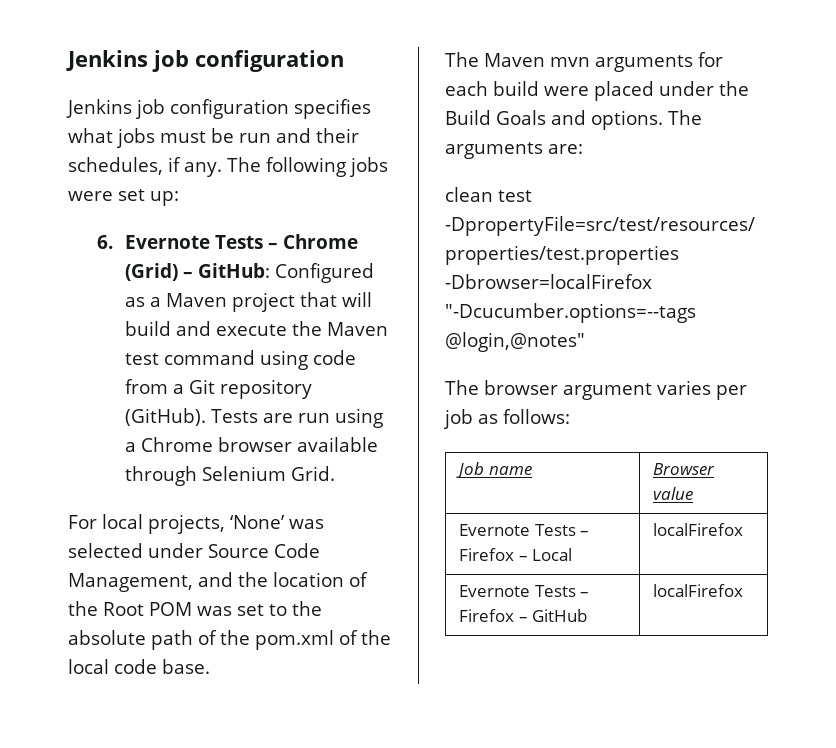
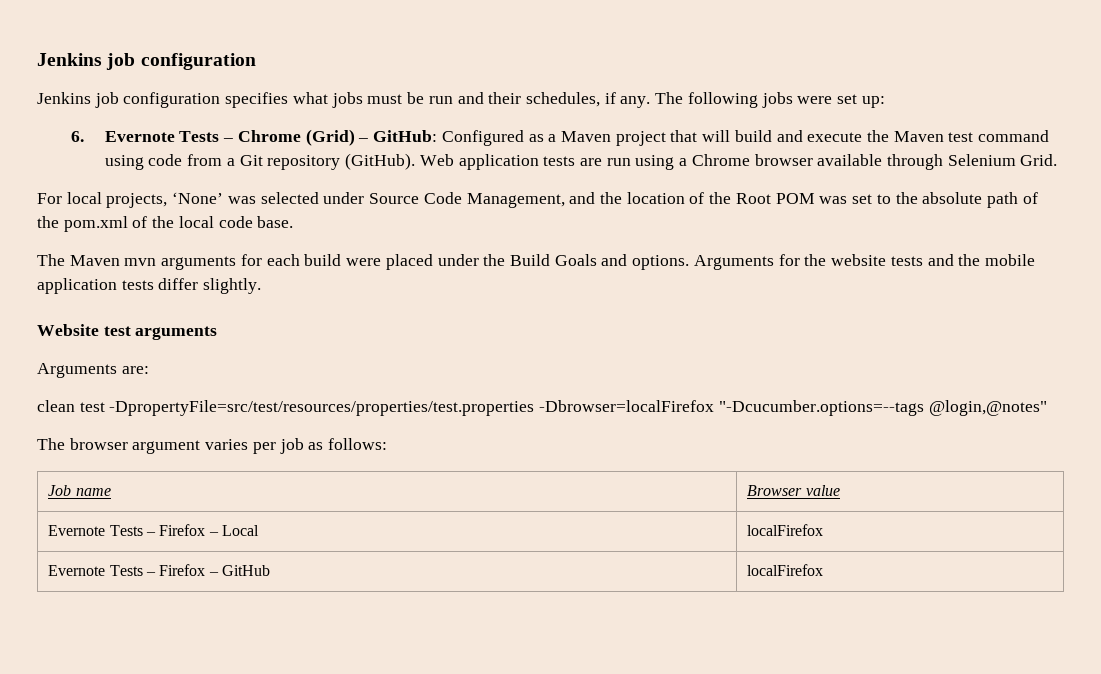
[211,409,259,423] Tests -> [419,154,576,170] Web application tests
[668,110,702,125] [445,142,543,159] The arguments -> [693,254,1035,270] [37,278,262,294] [37,324,218,340] [37,363,117,378] Arguments for the website tests and the mobile application tests differ slightly. // Website test arguments // Arguments

